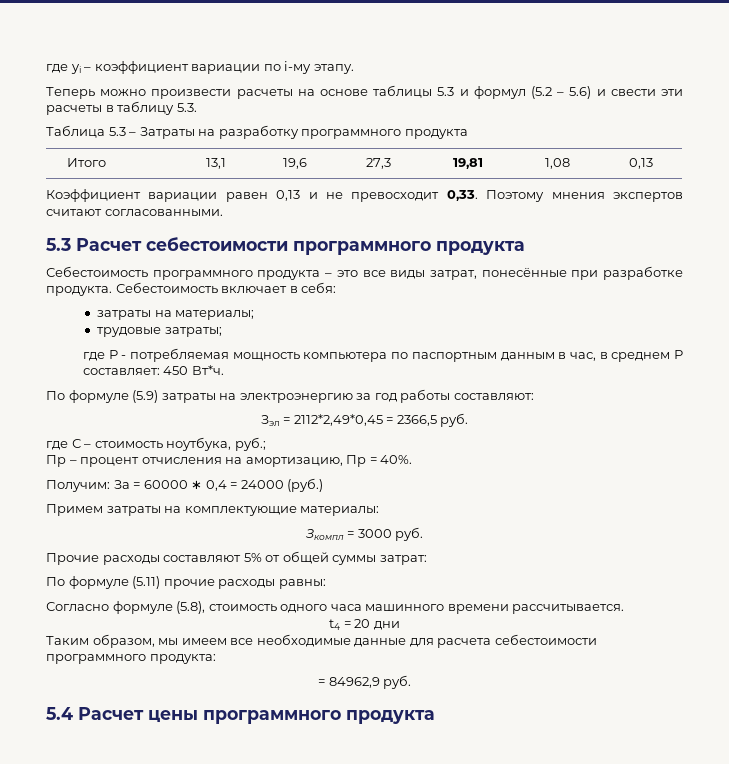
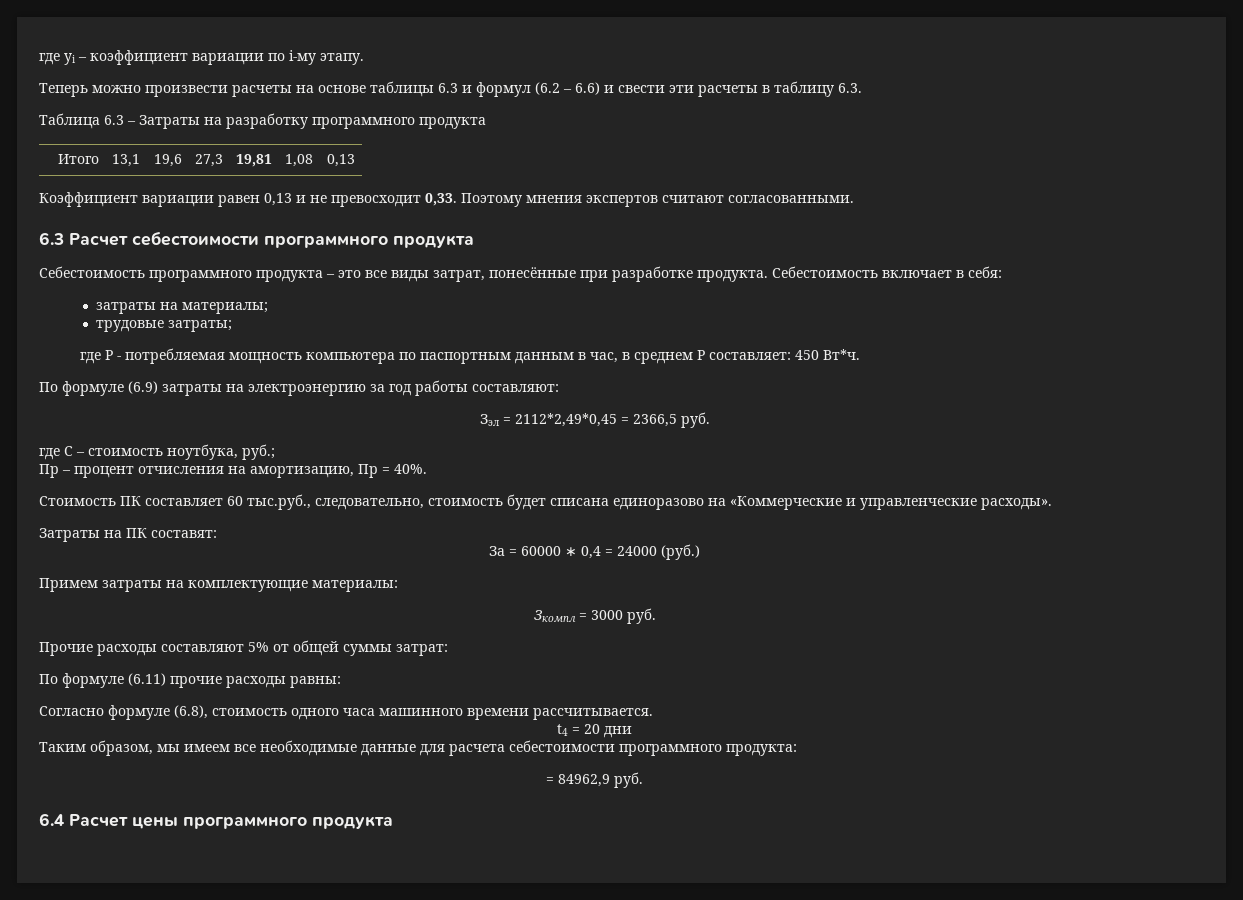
[437,87,455,96] 5.3 -> [438,83,458,93] 6.3
[530,86,592,99] (5.2 – 5.6) -> [535,82,600,95] (6.2 – 6.6)
[176,103,197,112] 5.3. -> [838,83,862,93] 6.3.
[108,127,126,136] 5.3 -> [104,115,124,125] 6.3
[46,238,71,251] 5.3 -> [39,232,64,245] 6.3
[132,390,159,403] (5.9) -> [128,381,158,394] (6.9)
[46,480,110,492] Получим: -> [39,494,1052,510] [39,528,217,542] Стоимость ПК составляет 60 тыс.руб., следовательно, стоимость будет списана единоразово на «Коммерческие и управленческие расходы». // Затраты на ПК составят: //
[132,576,161,589] (5.11) -> [128,673,166,686] (6.11)
[176,601,206,614] (5.8), -> [174,705,208,719] (6.8),
[46,707,73,720] 5.4 -> [39,813,64,826] 6.4

